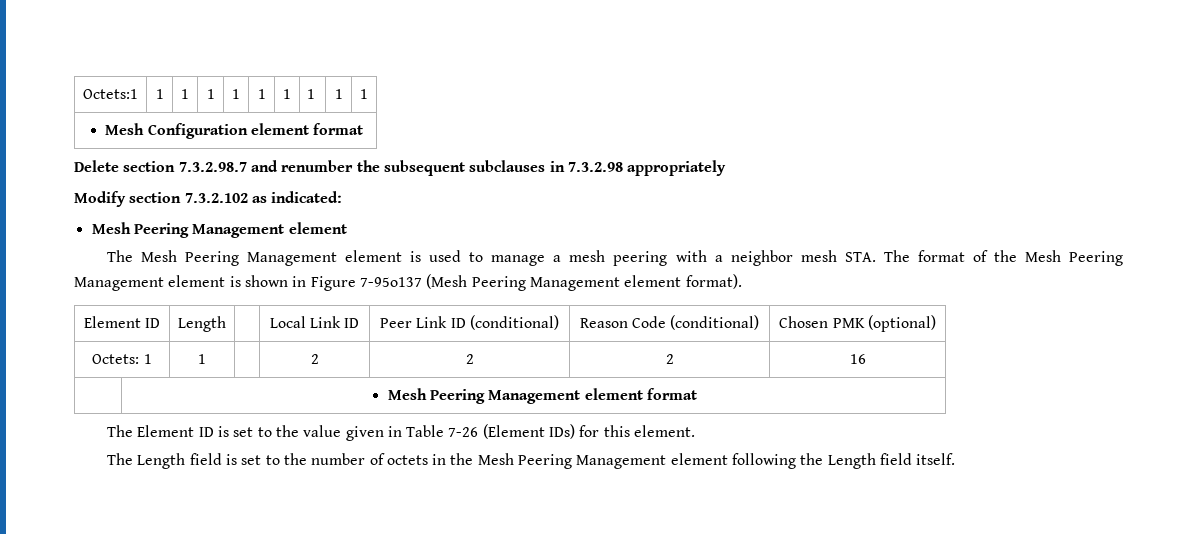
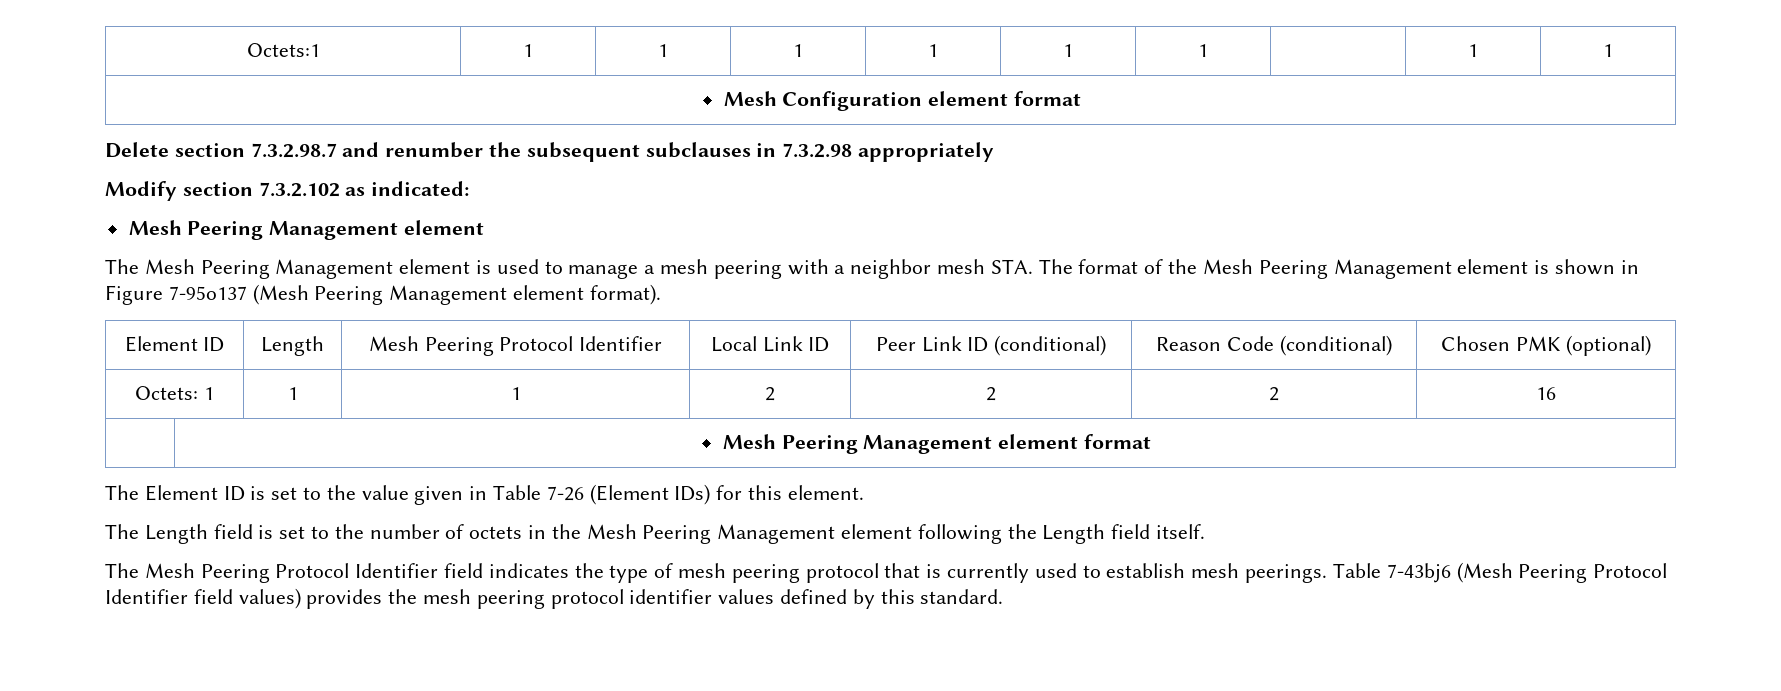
[307,89,316,99] 1 -> (1208, 50) none
(226, 324) none -> [368,336,663,356] Mesh Peering Protocol Identifier
(206, 359) none -> [510,387,521,400] 1
(956, 459) none -> [105,562,1668,583] [105,588,1004,609] // The Mesh Peering Protocol Identifier field indicates the type of mesh peering protocol that is currently used to establish mesh peerings. Table 7-43bj6 (Mesh Peering Protocol Identifier field values) provides the mesh peering protocol identifier values defined by this standard.

